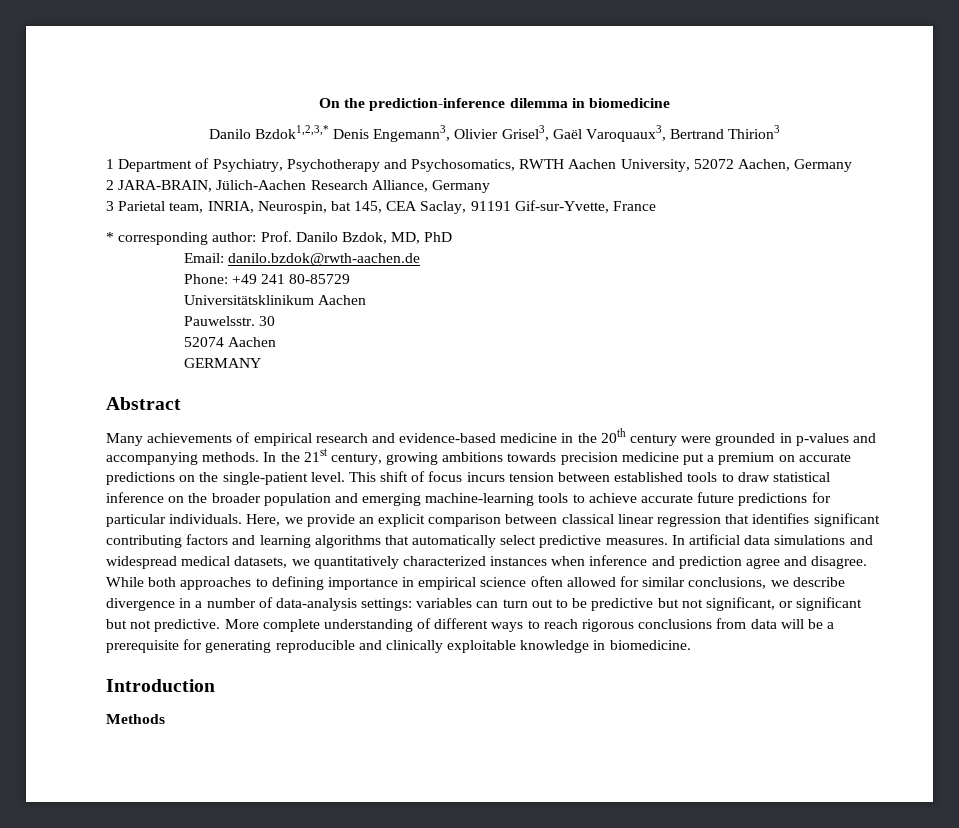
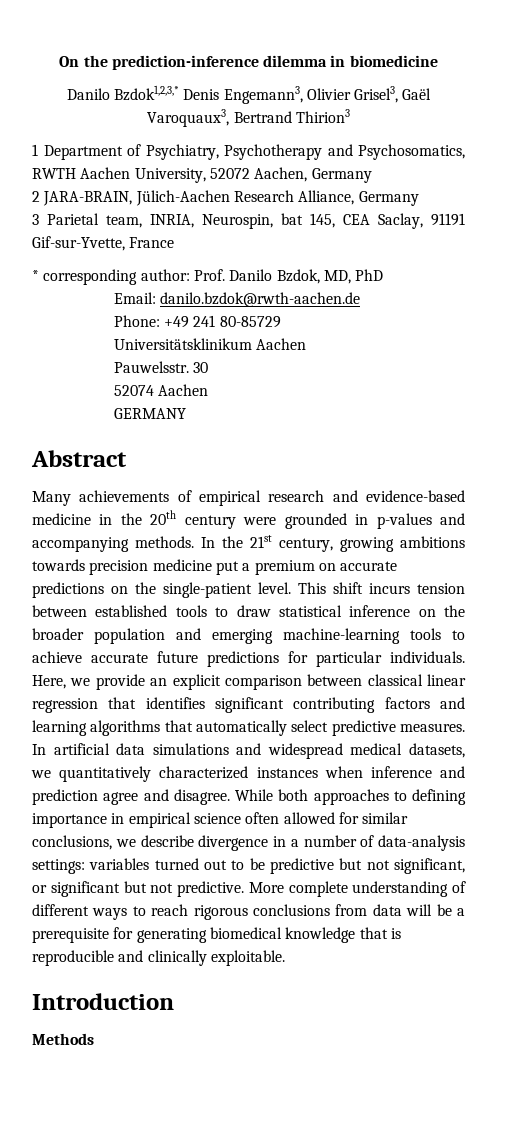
[411,471,463,482] of focus -> (363, 588) none
[476,599,528,608] can turn -> [154,858,199,870] turned
[275,640,691,653] reproducible and clinically exploitable knowledge in biomedicine. -> [209,927,401,943] [32,950,285,966] biomedical knowledge that is reproducible and clinically exploitable.

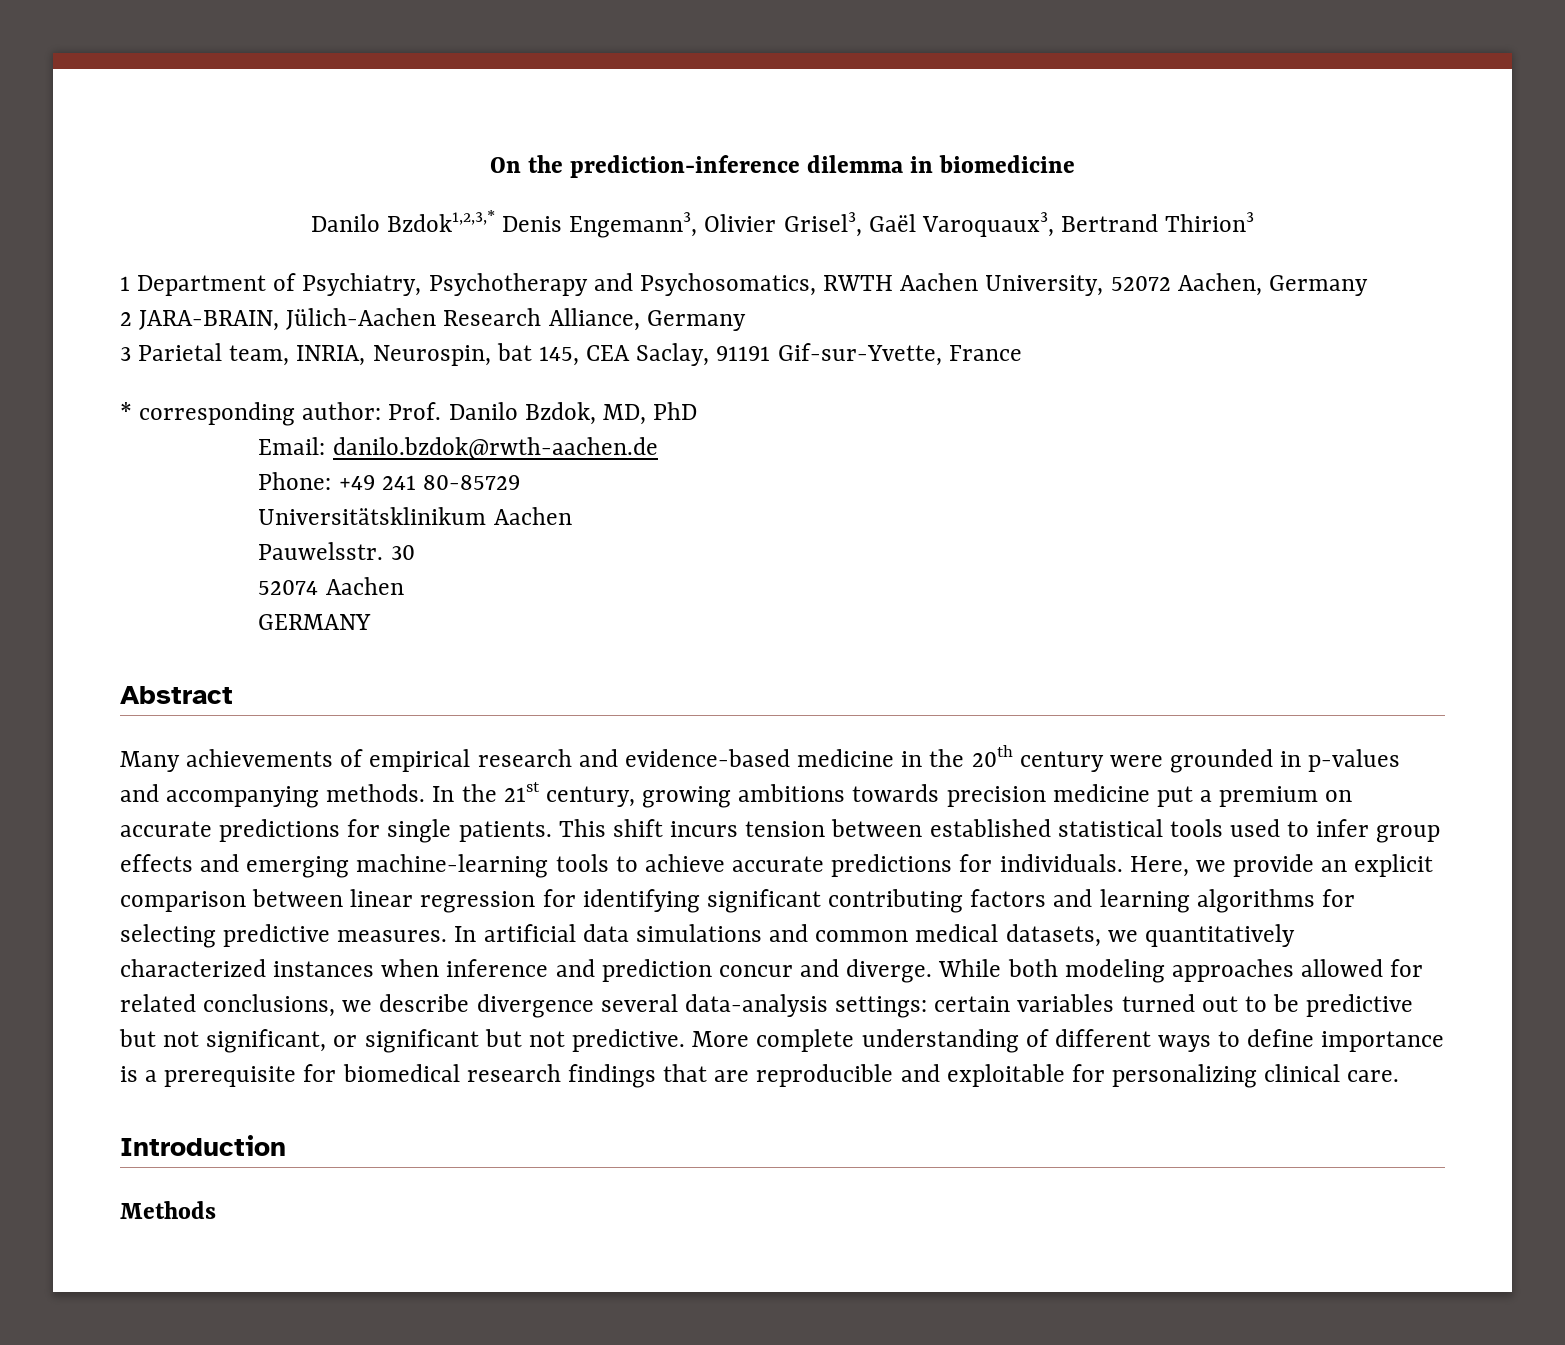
[111,582,291,598] on the single-patient level. -> [347,819,552,843] for single patients.
[175,605,465,617] [32,628,165,644] tools to draw statistical inference on the broader population -> [1057,819,1441,843] [120,854,193,872] statistical tools used to infer group effects
[157,651,382,667] future predictions for particular -> [831,854,993,877] predictions for
[367,674,423,686] classical -> (344, 898) none
[108,697,205,709] that identifies -> [542,889,700,913] for identifying
[164,720,329,736] that automatically select -> [1321,889,1355,907] [120,924,216,948] for selecting
[267,743,343,759] widespread -> [815,930,909,942] common
[103,789,466,805] [32,812,280,828] agree and disagree. While both approaches to defining importance in empirical science often -> [718,959,1294,983] concur and diverge. While both modeling approaches
[362,812,409,824] similar -> [120,994,196,1012] related
[273,835,375,847] in a number of -> [600,994,678,1012] several
(85, 866) none -> [934,996,1011,1012] certain
[151,904,465,920] [32,927,401,943] [32,950,285,966] reach rigorous conclusions from data will be a prerequisite for generating biomedical knowledge that is reproducible and clinically exploitable. -> [1247,1029,1445,1052] [120,1064,1400,1088] define importance is a prerequisite for biomedical research findings that are reproducible and exploitable for personalizing clinical care.

